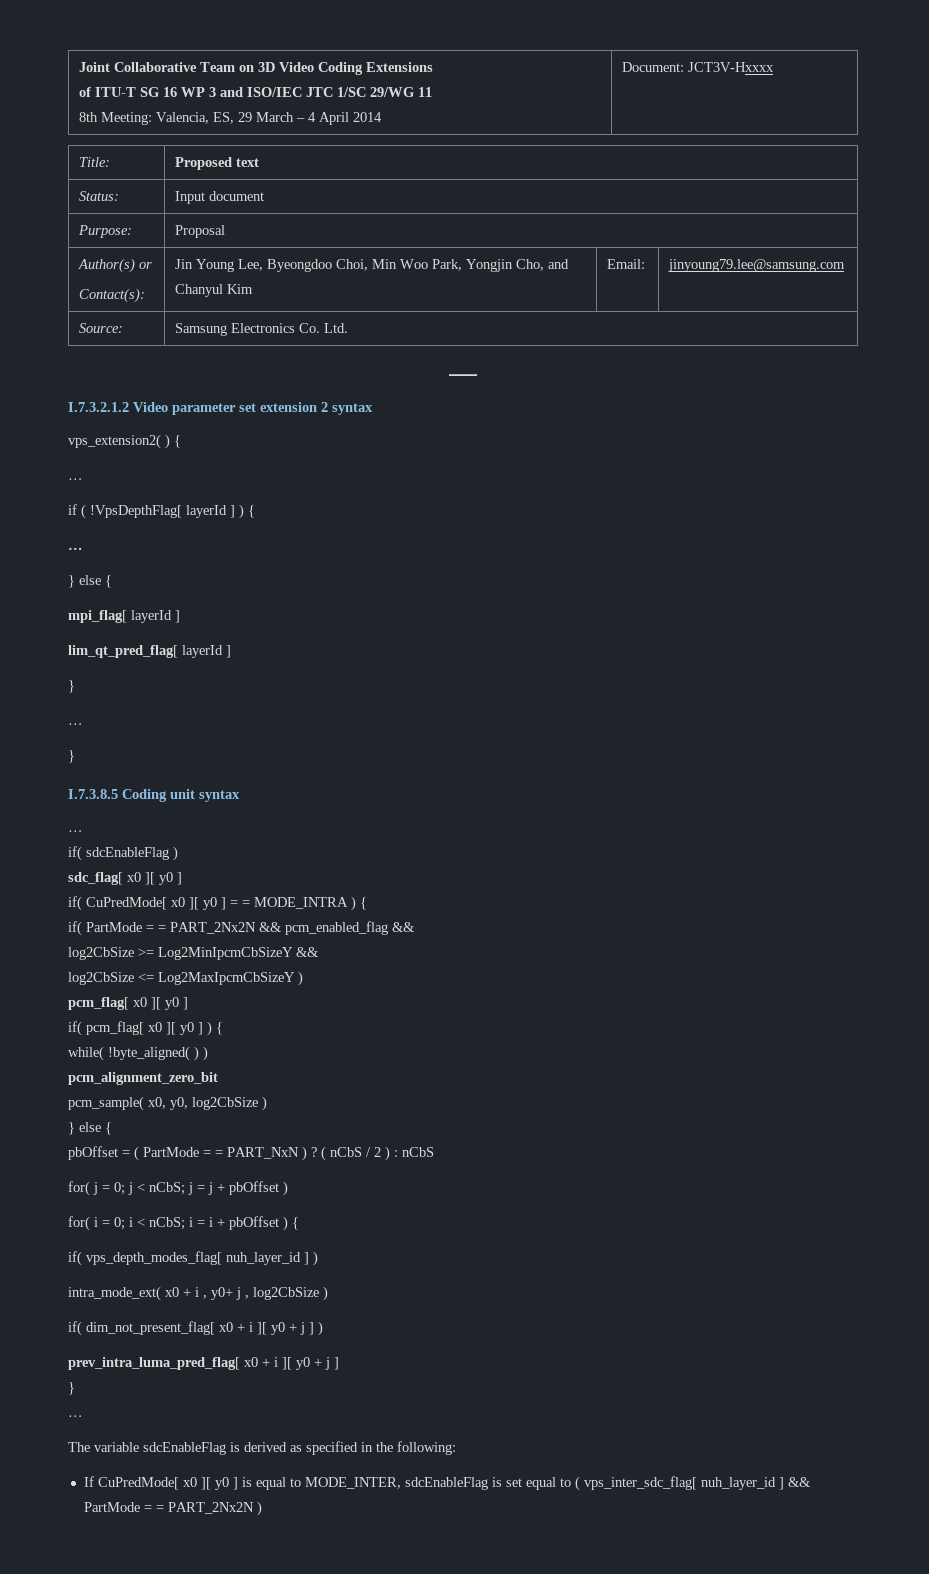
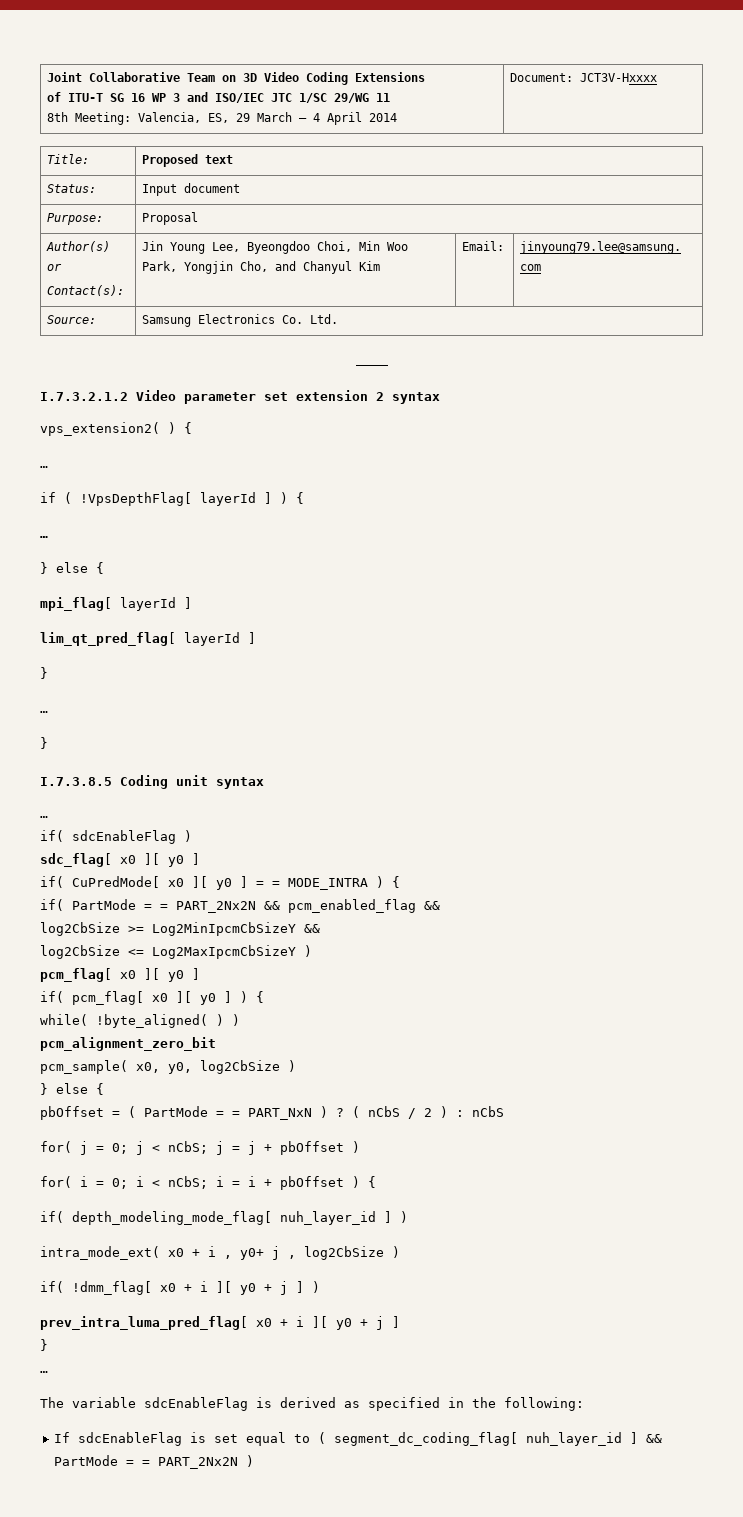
[86,1251,222,1265] vps_depth_modes_flag[ -> [72,1211,272,1225] depth_modeling_mode_flag[
[86,1321,215,1335] dim_not_present_flag[ -> [72,1281,152,1295] !dmm_flag[
[97,1477,401,1490] CuPredMode[ x0 ][ y0 ] is equal to MODE_INTER, -> (71, 1437) none
[583,1476,697,1490] vps_inter_sdc_flag[ -> [334,1432,519,1446] segment_dc_coding_flag[

